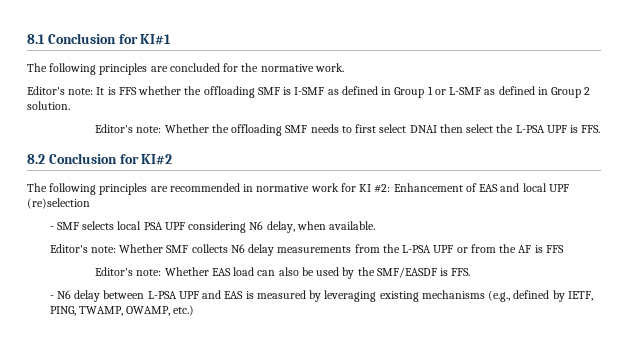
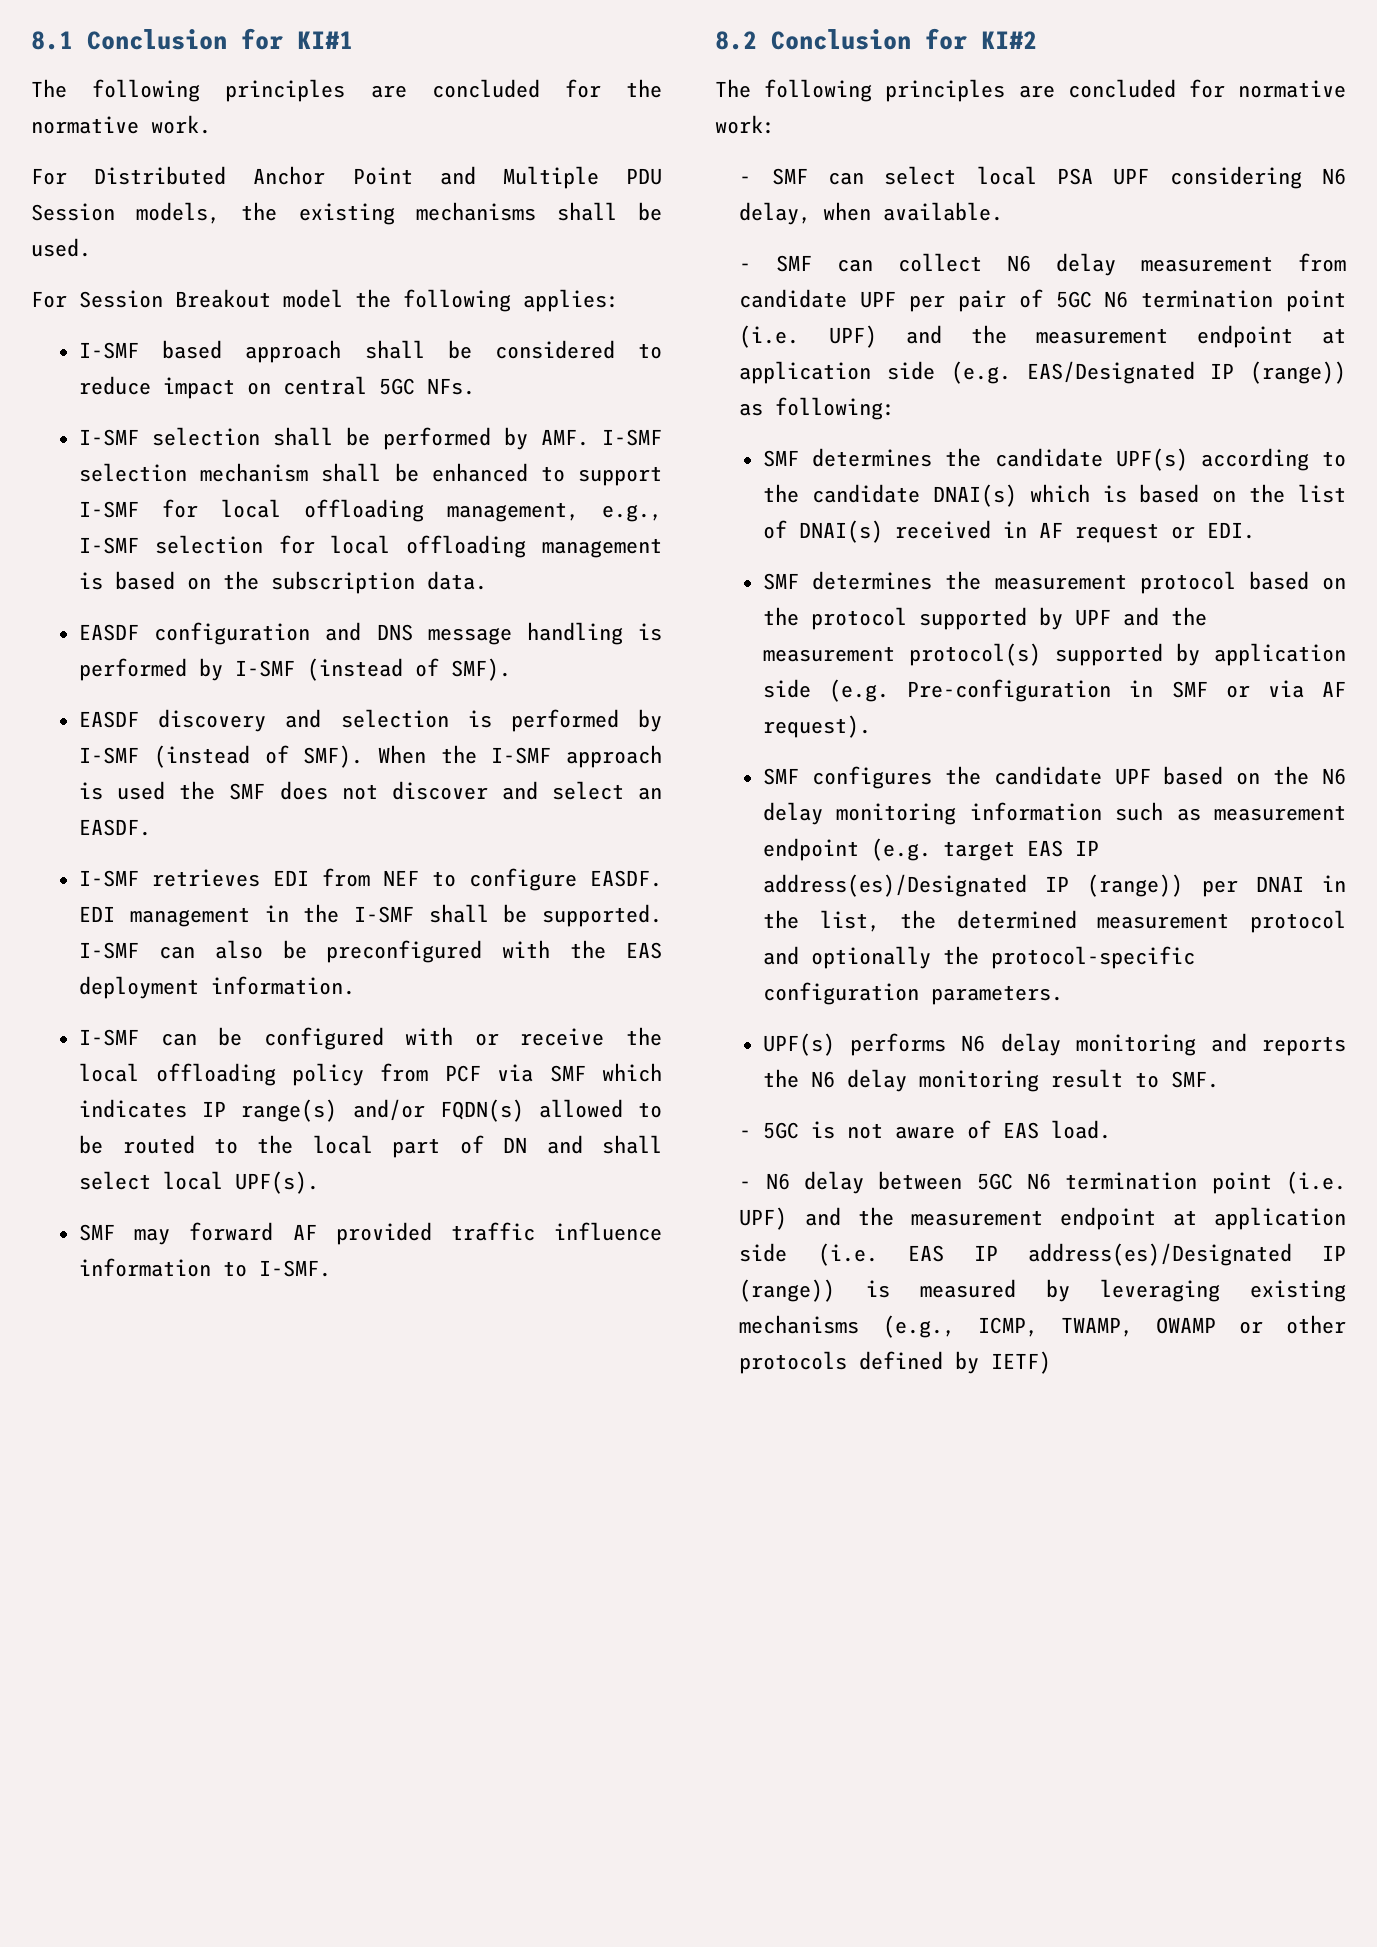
[27,86,591,98] [27,101,70,110] [95,124,601,136] Editor's note: It is FFS whether the offloading SMF is I-SMF as defined in Group 1 or L-SMF as defined in Group 2 solution. // Editor's note: Whether the offloading SMF needs to first select DNAI then select the L-PSA UPF is FFS. -> [31,166,662,189] [31,202,662,225] [31,238,91,257] [31,289,619,312] [79,340,663,363] [79,376,476,399] [79,427,662,450] [79,463,663,486] [79,499,662,522] [79,535,663,558] [79,571,488,594] [79,622,663,645] [79,658,512,681] [79,709,663,732] [79,745,662,768] [79,781,662,800] [79,819,152,836] [79,868,662,891] [79,904,662,927] [79,940,663,963] [79,976,356,999] [79,1027,662,1050] [79,1063,662,1086] [79,1099,663,1122] [79,1135,662,1158] [79,1171,320,1194] [79,1222,662,1245] [79,1258,332,1277] For Distributed Anchor Point and Multiple PDU Session models, the existing mechanisms shall be used. // For Session Breakout model the following applies: // I-SMF based approach shall be considered to reduce impact on central 5GC NFs. // I-SMF selection shall be performed by AMF. I-SMF selection mechanism shall be enhanced to support I-SMF for local offloading management, e.g., I-SMF selection for local offloading management is based on the subscription data. // EASDF configuration and DNS message handling is performed by I-SMF (instead of SMF). // EASDF discovery and selection is performed by I-SMF (instead of SMF). When the I-SMF approach is used the SMF does not discover and select an EASDF. // I-SMF retrieves EDI from NEF to configure EASDF. EDI management in the I-SMF shall be supported. I-SMF can also be preconfigured with the EAS deployment information. // I-SMF can be configured with or receive the local offloading policy from PCF via SMF which indicates IP range(s) and/or FQDN(s) allowed to be routed to the local part of DN and shall select local UPF(s). // SMF may forward AF provided traffic influence information to I-SMF.
[169,183,569,193] [27,198,90,209] [49,221,115,230] recommended in normative work for KI #2: Enhancement of EAS and local UPF (re)selection // - SMF selects -> [1067,79,1346,98] [715,115,775,134] [739,166,957,185] concluded for normative work: // - SMF can select
[49,244,564,256] [95,267,471,279] [49,290,244,302] Editor's note: Whether SMF collects N6 delay measurements from the L-PSA UPF or from the AF is FFS // Editor's note: Whether EAS load can also be used by the SMF/EASDF is FFS. // - N6 delay between L-PSA UPF and EAS -> [739,253,1346,276] [739,289,1346,312] [739,325,1346,348] [739,361,1346,384] [739,397,896,420] [763,448,1346,471] [763,484,1346,507] [763,520,1256,543] [763,571,1346,594] [763,607,1208,630] [763,643,1346,666] [763,679,1346,702] [763,715,872,738] [763,766,1346,789] [763,802,1346,825] [763,838,1100,861] [763,874,1346,897] [763,910,1346,933] [763,946,1196,969] [763,982,1064,1005] [763,1033,1346,1056] [763,1069,1220,1092] [739,1120,1112,1139] [739,1171,1346,1194] [739,1207,1346,1230] [739,1243,1346,1266] [739,1279,836,1302] - SMF can collect N6 delay measurement from candidate UPF per pair of 5GC N6 termination point (i.e. UPF) and the measurement endpoint at application side (e.g. EAS/Designated IP (range)) as following: // SMF determines the candidate UPF(s) according to the candidate DNAI(s) which is based on the list of DNAI(s) received in AF request or EDI. // SMF determines the measurement protocol based on the protocol supported by UPF and the measurement protocol(s) supported by application side (e.g. Pre-configuration in SMF or via AF request). // SMF configures the candidate UPF based on the N6 delay monitoring information such as measurement endpoint (e.g. target EAS IP address(es)/Designated IP (range)) per DNAI in the list, the determined measurement protocol and optionally the protocol-specific configuration parameters. // UPF(s) performs N6 delay monitoring and reports the N6 delay monitoring result to SMF. // - 5GC is not aware of EAS load. // - N6 delay between 5GC N6 termination point (i.e. UPF) and the measurement endpoint at application side (i.e. EAS IP address(es)/Designated IP (range))
[513,290,593,302] [49,305,195,316] defined by IETF, PING, TWAMP, OWAMP, etc.) -> [977,1315,1346,1337] [739,1351,1052,1374] ICMP, TWAMP, OWAMP or other protocols defined by IETF)

